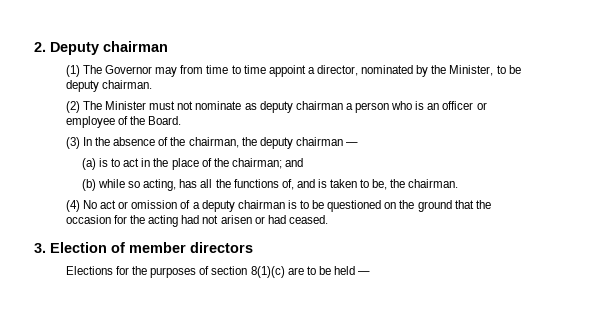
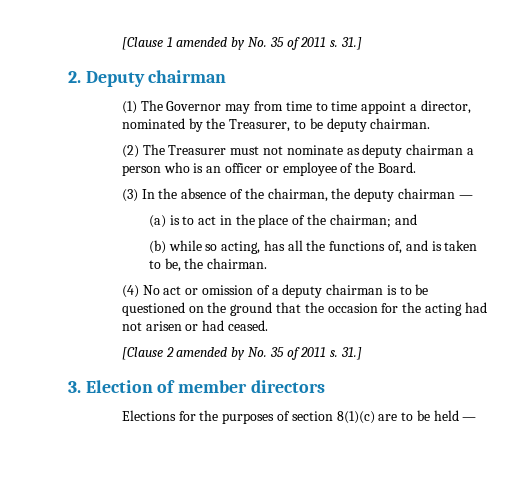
(34, 47) none -> [121,37,362,50] [Clause 1 amended by No. 35 of 2011 s. 31.] //
[449,65,494,76] Minister, -> [229,119,291,132] Treasurer,
[105,101,147,110] Minister -> [168,145,227,155] Treasurer
(328, 219) none -> [121,347,362,360] // [Clause 2 amended by No. 35 of 2011 s. 31.]

